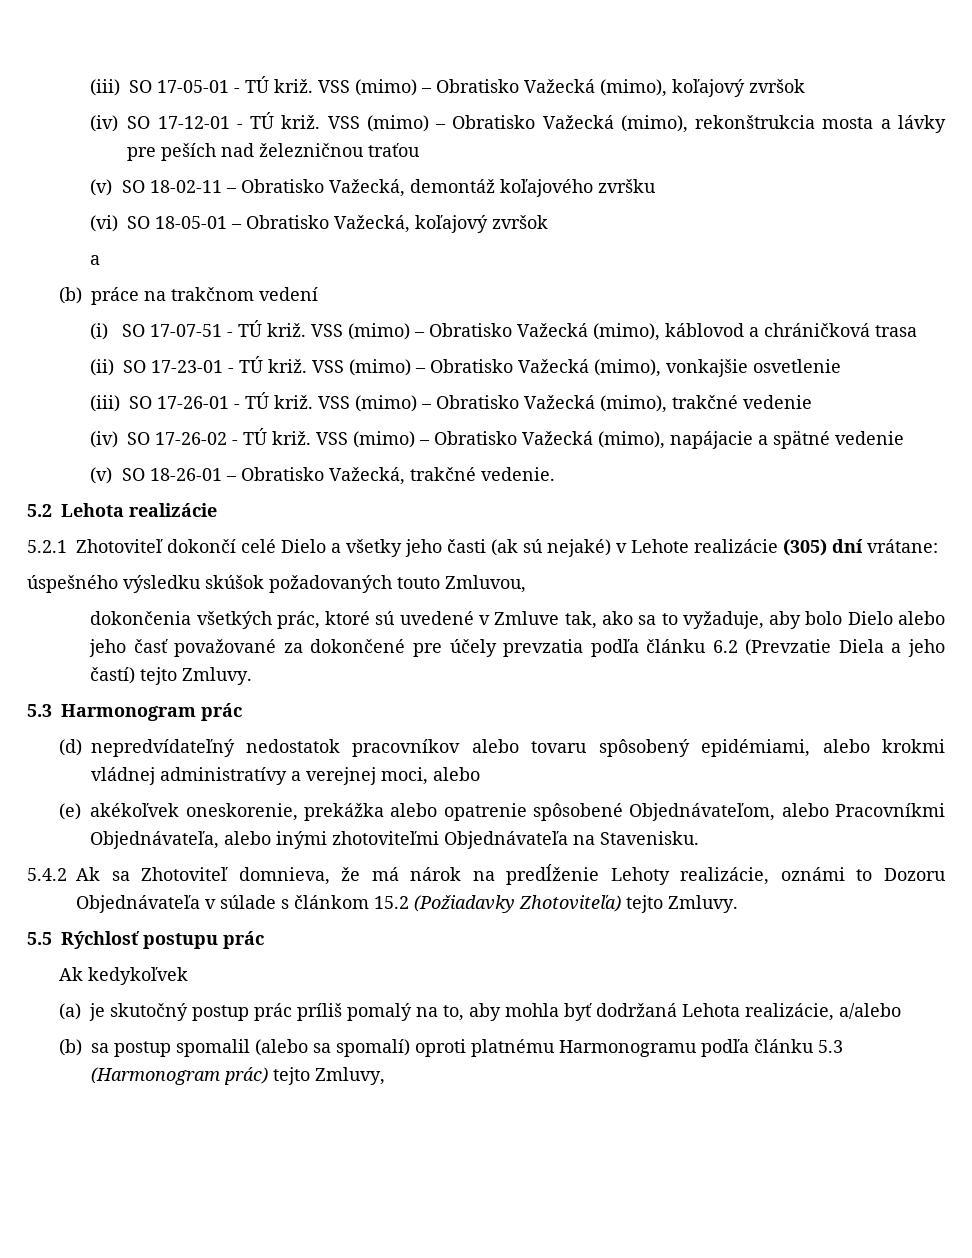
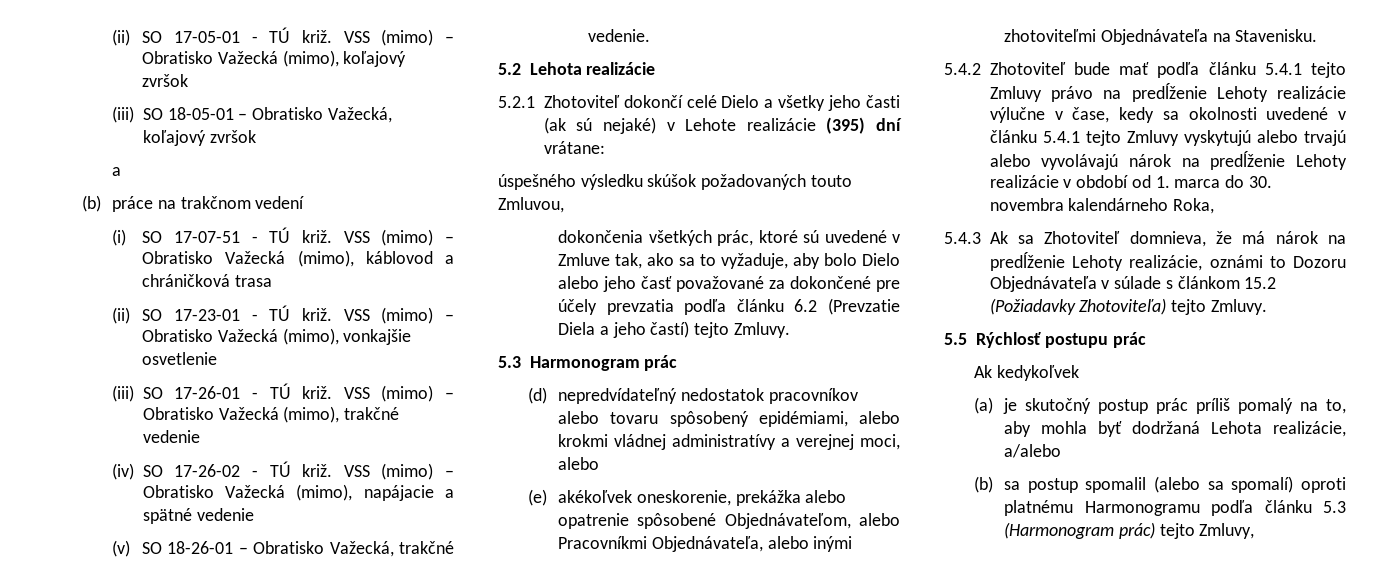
[90,79,121,96] (iii) -> [112,29,131,46] (ii)
[90,112,947,133] [127,143,421,161] [90,179,656,197] [90,215,119,232] (iv) SO 17-12-01 - TÚ križ. VSS (mimo) – Obratisko Važecká (mimo), rekonštrukcia mosta a lávky pre peších nad železničnou traťou // (v) SO 18-02-11 – Obratisko Važecká, demontáž koľajového zvršku // (vi) -> [112,106,135,123] (iii)
[783,539,827,556] (305) -> [826,117,866,134] (395)
(67, 874) none -> [989,62,1346,78] [989,83,1346,102] [989,107,1346,123] [989,130,1346,146] [989,151,1347,170] [989,175,1272,188] [989,198,1215,214] [944,232,981,244] Zhotoviteľ bude mať podľa článku 5.4.1 tejto Zmluvy právo na predĺženie Lehoty realizácie výlučne v čase, kedy sa okolnosti uvedené v článku 5.4.1 tejto Zmluvy vyskytujú alebo trvajú alebo vyvolávajú nárok na predĺženie Lehoty realizácie v období od 1. marca do 30. novembra kalendárneho Roka, // 5.4.3

